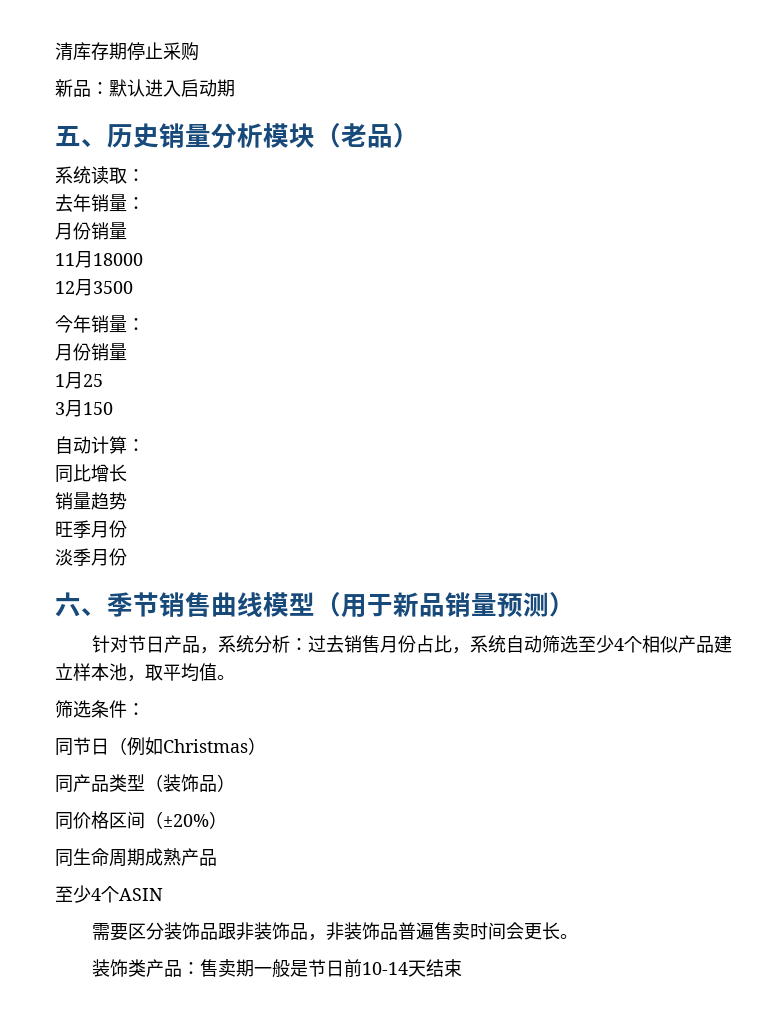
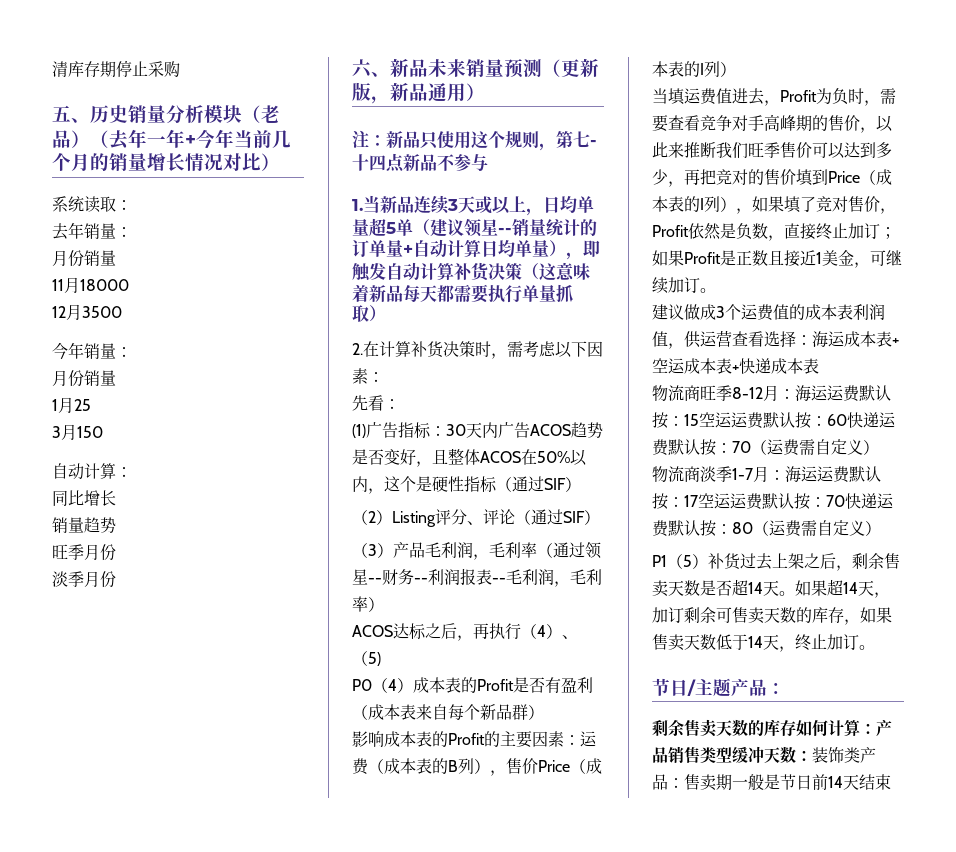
[55,79,235,97] // 新品：默认进入启动期 -> (180, 69) none
(419, 135) none -> [90,129,291,150] [52,153,280,172] （去年一年+今年当前几个月的销量增长情况对比）
[107,592,575,618] [91,635,732,654] [55,663,235,682] [55,700,145,718] [55,737,266,756] [55,774,235,793] [55,811,227,830] [55,848,217,867] [55,885,163,903] [91,922,578,941] 季节销售曲线模型（用于新品销量预测） // 针对节日产品，系统分析：过去销售月份占比，系统自动筛选至少4个相似产品建立样本池，取平均值。 // 筛选条件： // 同节日（例如Christmas） // 同产品类型（装饰品） // 同价格区间（±20%） // 同生命周期成熟产品 // 至少4个ASIN // 需要区分装饰品跟非装饰品，非装饰品普遍售卖时间会更长。 // -> [390,58,599,78] [352,82,485,104] [352,130,597,151] [352,153,488,173] [352,195,594,216] [352,218,597,237] [352,239,600,260] [352,262,590,282] [352,284,573,303] [352,305,386,322] [352,341,603,359] [352,368,384,384] [352,395,400,411] [352,422,603,439] [352,448,587,467] [352,476,581,494] [352,509,600,527] [352,542,602,560] [352,568,602,587] [352,596,384,612] [352,623,578,641] [352,651,381,666] [352,677,593,694] [352,704,544,721] [352,731,597,748] [352,758,602,776] [652,61,736,77] [652,88,896,106] [652,114,893,133] [652,142,892,159] [652,169,892,187] [652,196,896,214] [652,223,896,241] [652,250,902,268] [652,277,716,294] [652,304,885,321] [652,330,899,349] [652,358,819,374] [652,385,891,402] [652,412,896,429] [652,439,879,456] [652,466,881,483] [652,493,894,510] [652,520,881,537] [652,553,900,571] [652,579,890,598] [652,607,892,625] [652,634,875,652] [652,678,785,697] [652,719,892,737] [652,746,812,764] 新品未来销量预测（更新版，新品通用） // 注：新品只使用这个规则，第七-十四点新品不参与 // 1.当新品连续3天或以上，日均单量超5单（建议领星--销量统计的订单量+自动计算日均单量），即触发自动计算补货决策（这意味着新品每天都需要执行单量抓取） // 2.在计算补货决策时，需考虑以下因素： // 先看： // (1)广告指标：30天内广告ACOS趋势是否变好，且整体ACOS在50%以内，这个是硬性指标（通过SIF） // （2）Listing评分、评论（通过SIF） // （3）产品毛利润，毛利率（通过领星--财务--利润报表--毛利润，毛利率） // ACOS达标之后，再执行（4）、（5) // P0（4）成本表的Profit是否有盈利（成本表来自每个新品群） // 影响成本表的Profit的主要因素：运费（成本表的B列），售价Price（成本表的I列） // 当填运费值进去，Profit为负时，需要查看竞争对手高峰期的售价，以此来推断我们旺季售价可以达到多少，再把竞对的售价填到Price（成本表的I列），如果填了竞对售价，Profit依然是负数，直接终止加订；如果Profit是正数且接近1美金，可继续加订。 // 建议做成3个运费值的成本表利润值，供运营查看选择：海运成本表+空运成本表+快递成本表 // 物流商旺季8-12月：海运运费默认按：15空运运费默认按：60快递运费默认按：70（运费需自定义） // 物流商淡季1-7月：海运运费默认按：17空运运费默认按：70快递运费默认按：80（运费需自定义） // P1（5）补货过去上架之后，剩余售卖天数是否超14天。如果超14天，加订剩余可售卖天数的库存，如果售卖天数低于14天，终止加订。 // 节日/主题产品： // 剩余售卖天数的库存如何计算：产品销售类型缓冲天数：
[361,962,408,975] 10-14 -> [828,776,843,788] 14

